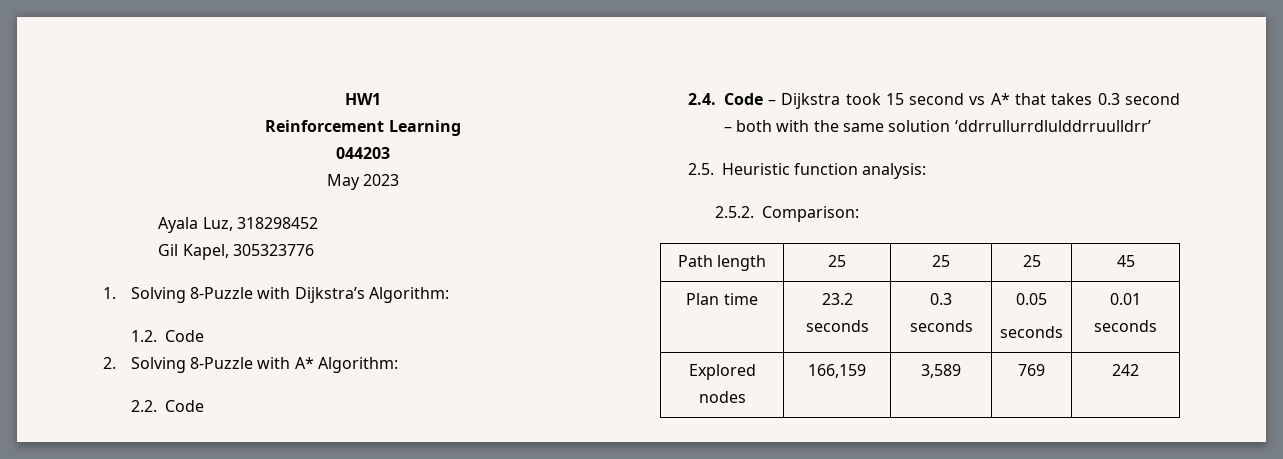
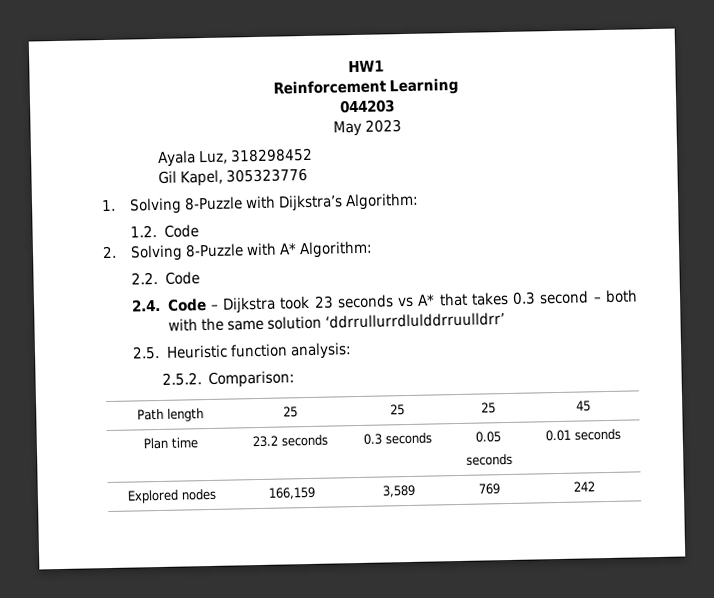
[885,93,965,105] 15 second -> [313,294,394,309] 23 seconds

